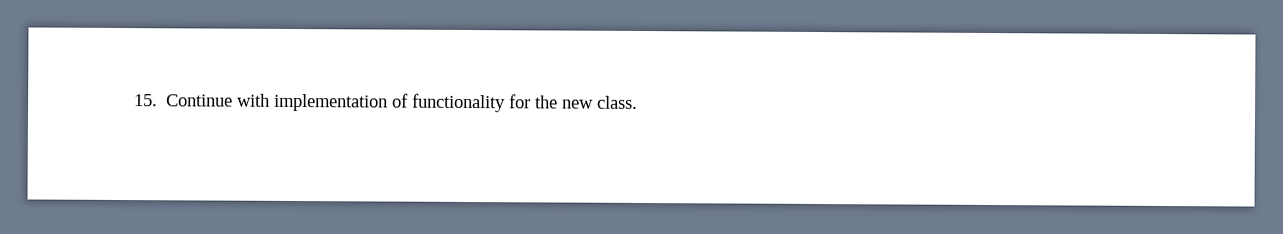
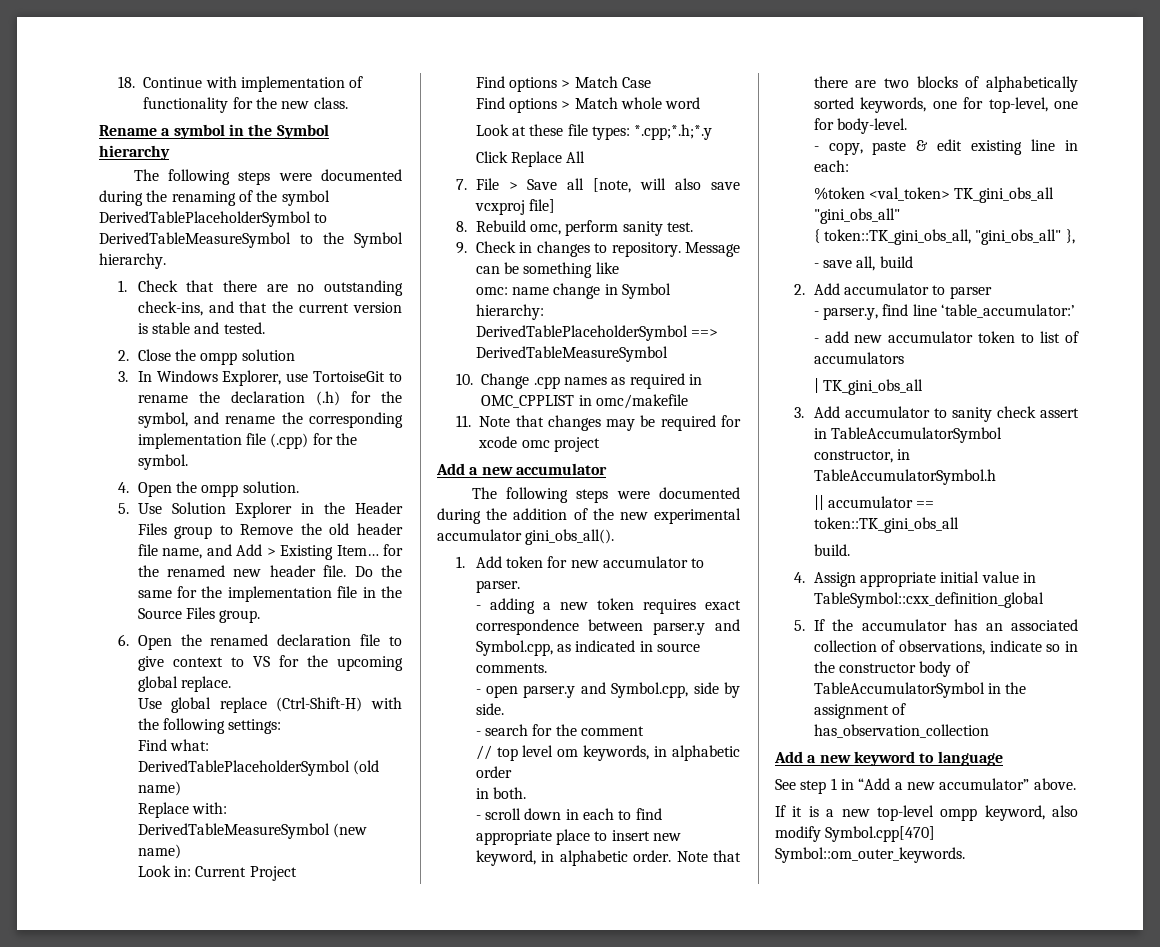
[134,94,159,107] 15. -> [118,76,136,88] 18.
(639, 102) none -> [99,124,329,139] [99,145,170,160] [133,169,402,185] [99,190,330,206] [99,211,328,227] [99,232,403,248] [99,253,166,269] [118,280,403,296] [137,301,402,316] [137,322,265,334] [118,349,295,365] [118,370,403,386] [137,391,403,406] [137,412,404,428] [137,433,357,449] [137,454,188,470] [118,481,299,497] [118,502,403,518] [137,523,403,539] [137,544,403,560] [137,565,403,577] [137,586,402,602] [137,607,261,623] [118,634,402,650] [137,655,403,671] [137,676,231,692] [137,697,402,713] [137,718,282,734] [137,739,209,751] [137,760,379,776] [137,781,181,796] [137,802,227,818] [137,823,367,839] [137,844,181,859] [137,865,297,881] [475,76,651,92] [475,97,701,113] [475,124,713,140] [475,151,586,167] [456,178,740,193] [474,199,555,215] [456,220,693,236] [456,241,740,257] [475,262,619,278] [475,283,671,299] [475,304,544,320] [475,325,718,341] [475,346,668,362] [456,373,702,389] [481,394,688,409] [456,415,741,431] [478,436,600,452] [436,463,607,475] [471,487,740,503] [437,508,741,524] [437,529,615,545] [456,556,705,568] [475,580,520,593] [475,598,741,614] [475,619,740,635] [475,640,700,656] [475,663,547,673] [475,682,740,698] [475,703,504,715] [475,724,644,736] [475,745,740,761] [475,766,512,778] [475,787,526,799] [475,808,662,820] [475,829,681,845] [475,850,741,866] [813,76,1078,92] [813,97,1078,113] [813,118,907,134] [813,139,1078,155] [813,160,849,172] [813,187,1055,203] [813,208,900,224] [813,229,1075,245] [813,256,913,271] [794,283,992,299] [813,304,1075,320] [813,331,1079,343] [813,352,904,364] [813,378,923,395] [794,406,1079,422] [813,427,1002,443] [813,449,910,463] [813,469,996,485] [813,495,935,510] [813,517,959,533] [813,544,850,556] [794,571,1036,587] [813,592,1044,608] [794,619,1078,631] [813,640,1078,655] [813,661,970,677] [813,682,1027,698] [813,703,906,719] [813,724,989,738] [774,751,1003,766] [775,778,1076,794] [775,805,1078,821] [775,826,936,842] [775,847,965,863] // Rename a symbol in the Symbol hierarchy // The following steps were documented during the renaming of the symbol DerivedTablePlaceholderSymbol to DerivedTableMeasureSymbol to the Symbol hierarchy. // 1. Check that there are no outstanding check-ins, and that the current version is stable and tested. // 2. Close the ompp solution // 3. In Windows Explorer, use TortoiseGit to rename the declaration (.h) for the symbol, and rename the corresponding implementation file (.cpp) for the symbol. // 4. Open the ompp solution. // 5. Use Solution Explorer in the Header Files group to Remove the old header file name, and Add > Existing Item… for the renamed new header file. Do the same for the implementation file in the Source Files group. // 6. Open the renamed declaration file to give context to VS for the upcoming global replace. // Use global replace (Ctrl-Shift-H) with the following settings: // Find what: DerivedTablePlaceholderSymbol (old name) // Replace with: DerivedTableMeasureSymbol (new name) // Look in: Current Project // Find options > Match Case // Find options > Match whole word // Look at these file types: *.cpp;*.h;*.y // Click Replace All // 7. File > Save all [note, will also save vcxproj file] // 8. Rebuild omc, perform sanity test. // 9. Check in changes to repository. Message can be something like // omc: name change in Symbol hierarchy: DerivedTablePlaceholderSymbol ==> DerivedTableMeasureSymbol // 10. Change .cpp names as required in OMC_CPPLIST in omc/makefile // 11. Note that changes may be required for xcode omc project // Add a new accumulator // The following steps were documented during the addition of the new experimental accumulator gini_obs_all(). // 1. Add token for new accumulator to parser. // - adding a new token requires exact correspondence between parser.y and Symbol.cpp, as indicated in source comments. // - open parser.y and Symbol.cpp, side by side. // - search for the comment // // top level om keywords, in alphabetic order // in both. // - scroll down in each to find appropriate place to insert new keyword, in alphabetic order. Note that there are two blocks of alphabetically sorted keywords, one for top-level, one for body-level. // - copy, paste & edit existing line in each: // %token <val_token> TK_gini_obs_all "gini_obs_all" // { token::TK_gini_obs_all, "gini_obs_all" }, // - save all, build // 2. Add accumulator to parser // - parser.y, find line ‘table_accumulator:’ // - add new accumulator token to list of accumulators // | TK_gini_obs_all // 3. Add accumulator to sanity check assert in TableAccumulatorSymbol constructor, in TableAccumulatorSymbol.h // || accumulator == token::TK_gini_obs_all // build. // 4. Assign appropriate initial value in TableSymbol::cxx_definition_global // 5. If the accumulator has an associated collection of observations, indicate so in the constructor body of TableAccumulatorSymbol in the assignment of has_observation_collection // Add a new keyword to language // See step 1 in “Add a new accumulator” above. // If it is a new top-level ompp keyword, also modify Symbol.cpp[470] Symbol::om_outer_keywords.

